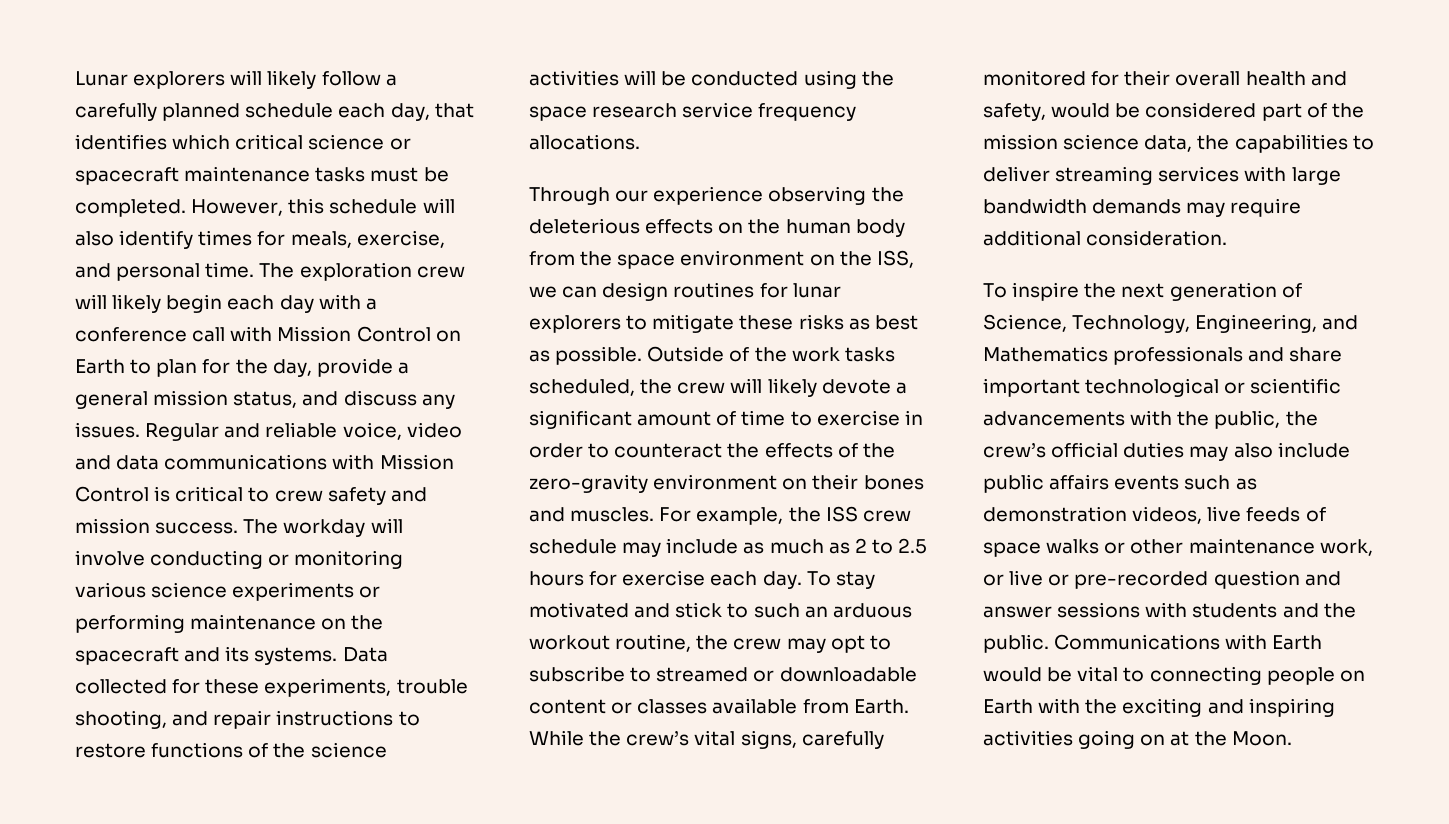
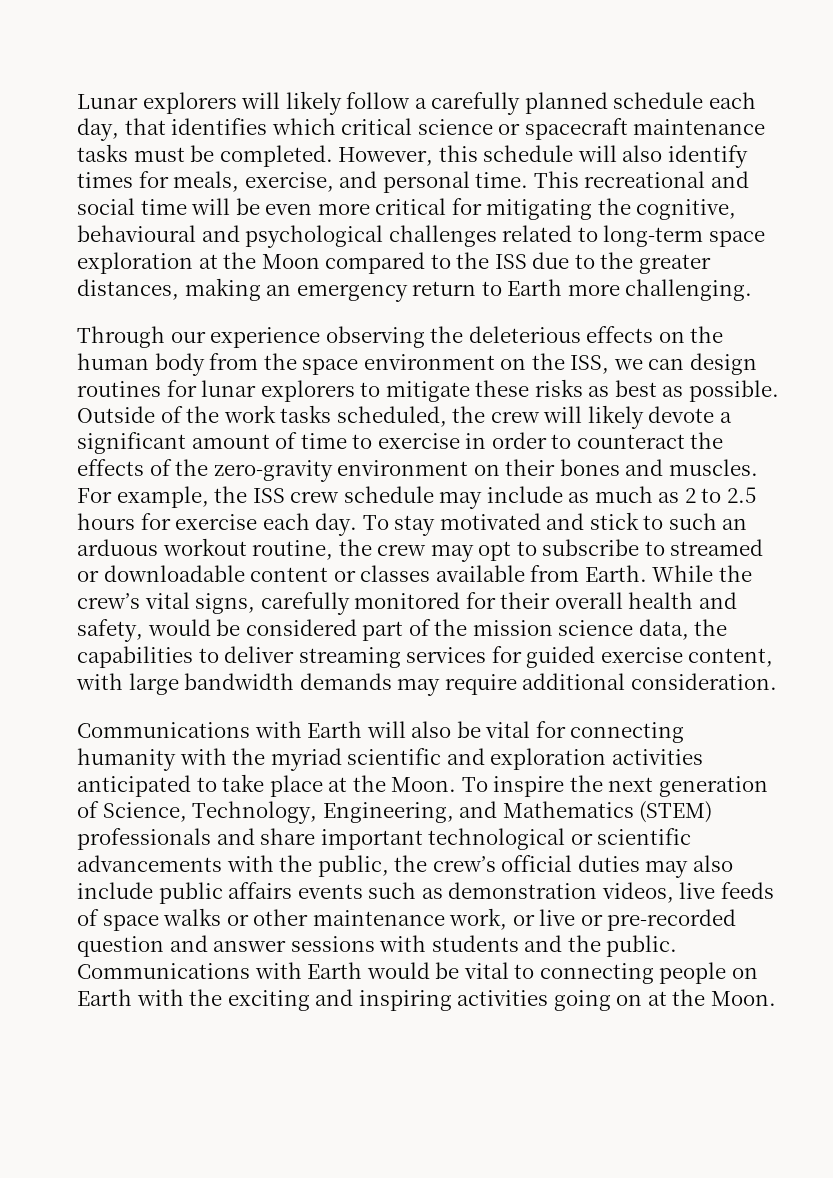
[259,262,465,281] [75,294,377,313] [75,326,461,342] [75,358,409,377] [75,390,455,409] [75,422,462,441] [75,454,454,470] [75,486,427,505] [75,518,403,537] [75,550,404,569] [75,582,381,601] [75,614,384,633] [75,646,388,665] [75,678,468,697] [75,710,420,729] [75,742,387,758] [529,70,894,89] [529,102,857,121] [529,134,640,150] The exploration crew will likely begin each day with a conference call with Mission Control on Earth to plan for the day, provide a general mission status, and discuss any issues. Regular and reliable voice, video and data communications with Mission Control is critical to crew safety and mission success. The workday will involve conducting or monitoring various science experiments or performing maintenance on the spacecraft and its systems. Data collected for these experiments, trouble shooting, and repair instructions to restore functions of the science activities will be conducted using the space research service frequency allocations. -> [533,171,749,188] [77,198,737,220] [77,225,765,248] [77,252,711,274] [77,278,753,302] This recreational and social time will be even more critical for mitigating the cognitive, behavioural and psychological challenges related to long-term space exploration at the Moon compared to the ISS due to the greater distances, making an emergency return to Earth more challenging.
(1240, 174) none -> [491,646,774,668] for guided exercise content,
(1228, 238) none -> [77,721,685,743] [77,748,703,771] [77,774,457,797] Communications with Earth will also be vital for connecting humanity with the myriad scientific and exploration activities anticipated to take place at the Moon.
(1108, 354) none -> [639,801,713,823] (STEM)

